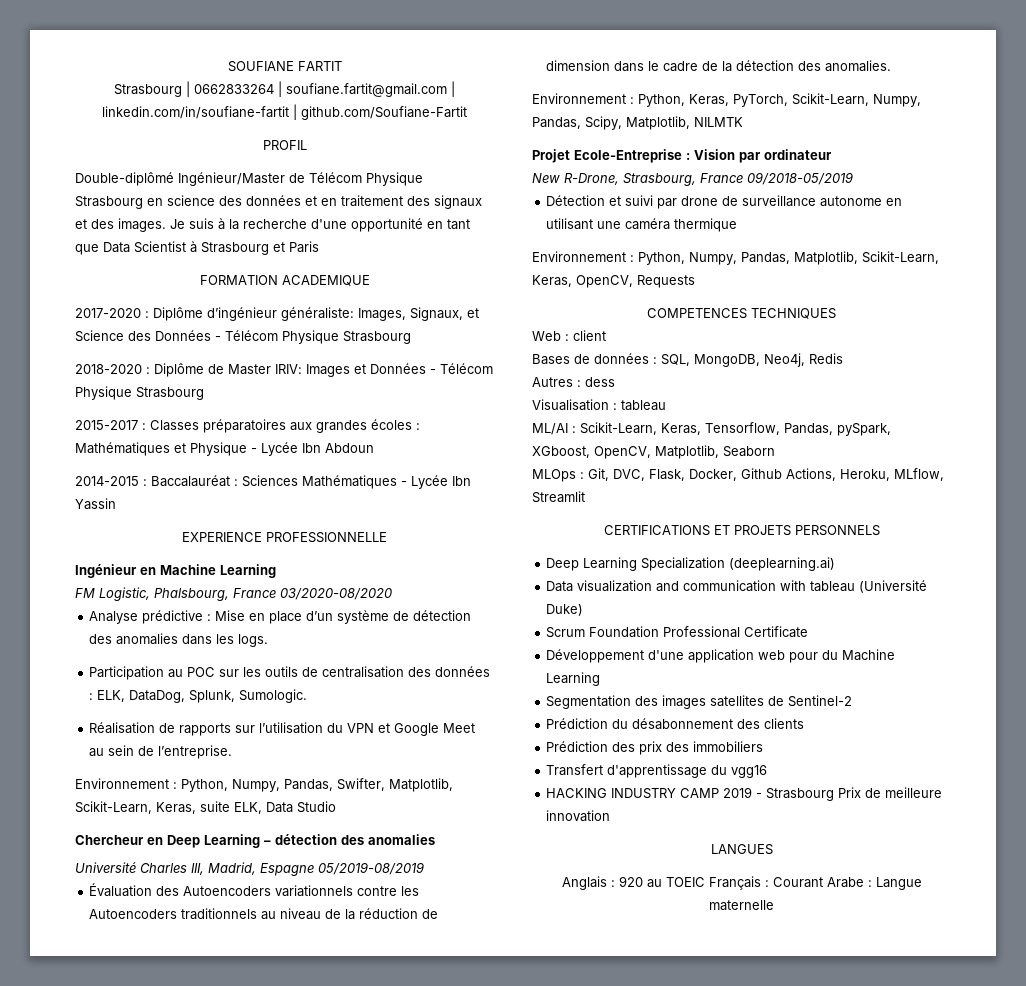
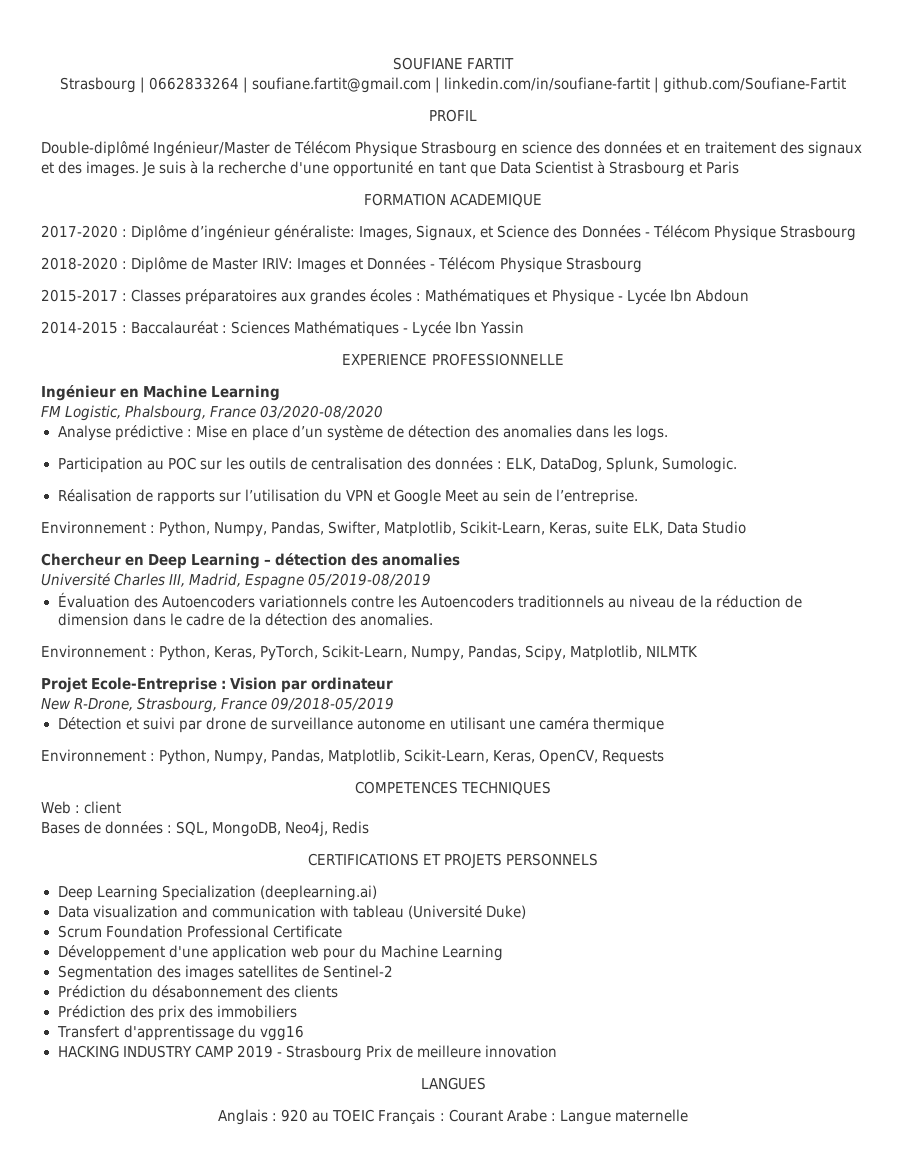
[532,377,615,387] [532,399,666,411] [532,422,891,436] [532,445,775,459] [532,468,944,482] [532,491,585,503] // Autres : dess // Visualisation : tableau // ML/AI : Scikit-Learn, Keras, Tensorflow, Pandas, pySpark, XGboost, OpenCV, Matplotlib, Seaborn // MLOps : Git, DVC, Flask, Docker, Github Actions, Heroku, MLflow, Streamlit -> (370, 827) none

